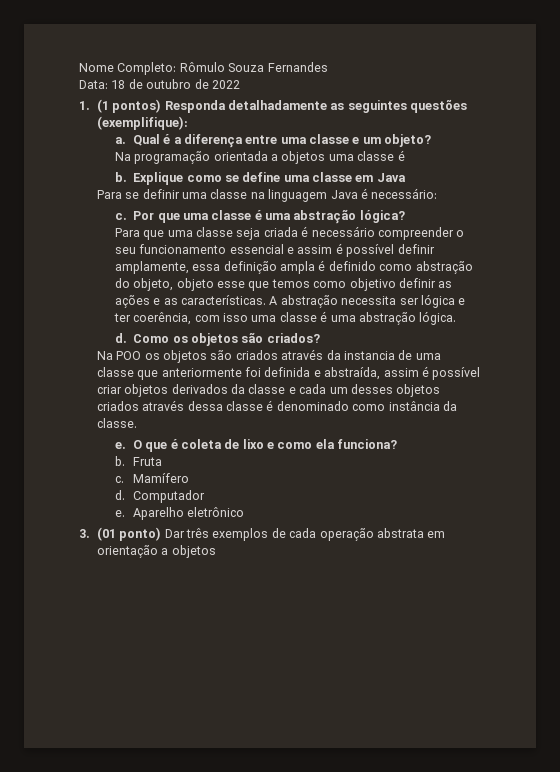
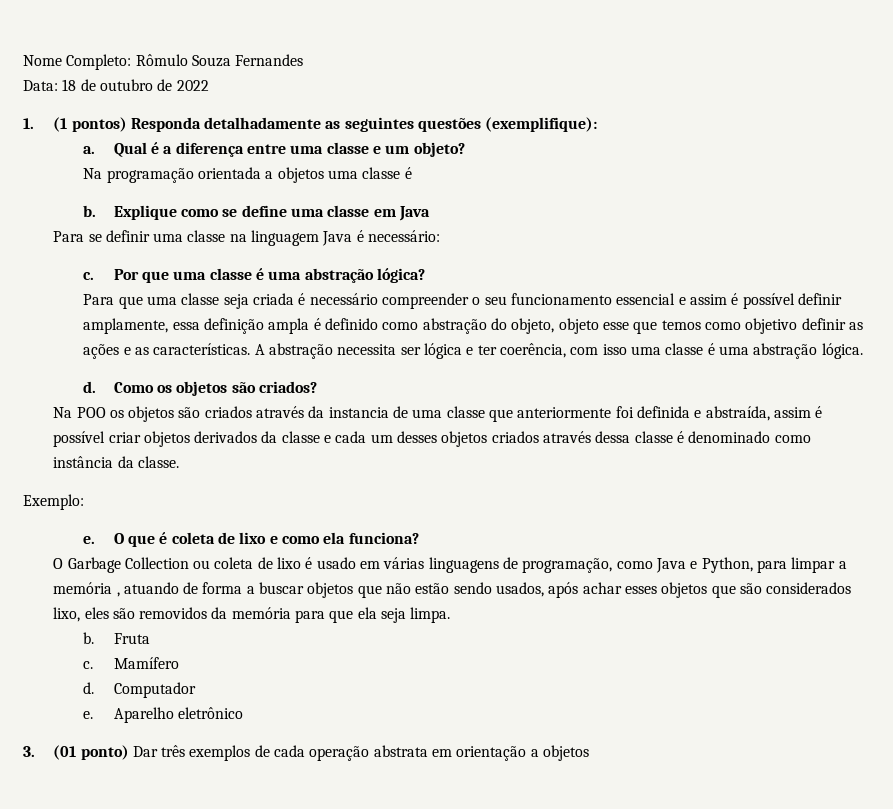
(137, 423) none -> [23,494,84,510] // Exemplo:
(398, 444) none -> [53,557,847,573] [53,582,852,598] [53,607,451,623] // O Garbage Collection ou coleta de lixo é usado em várias linguagens de programação, como Java e Python, para limpar a memória , atuando de forma a buscar objetos que não estão sendo usados, após achar esses objetos que são considerados lixo, eles são removidos da memória para que ela seja limpa.

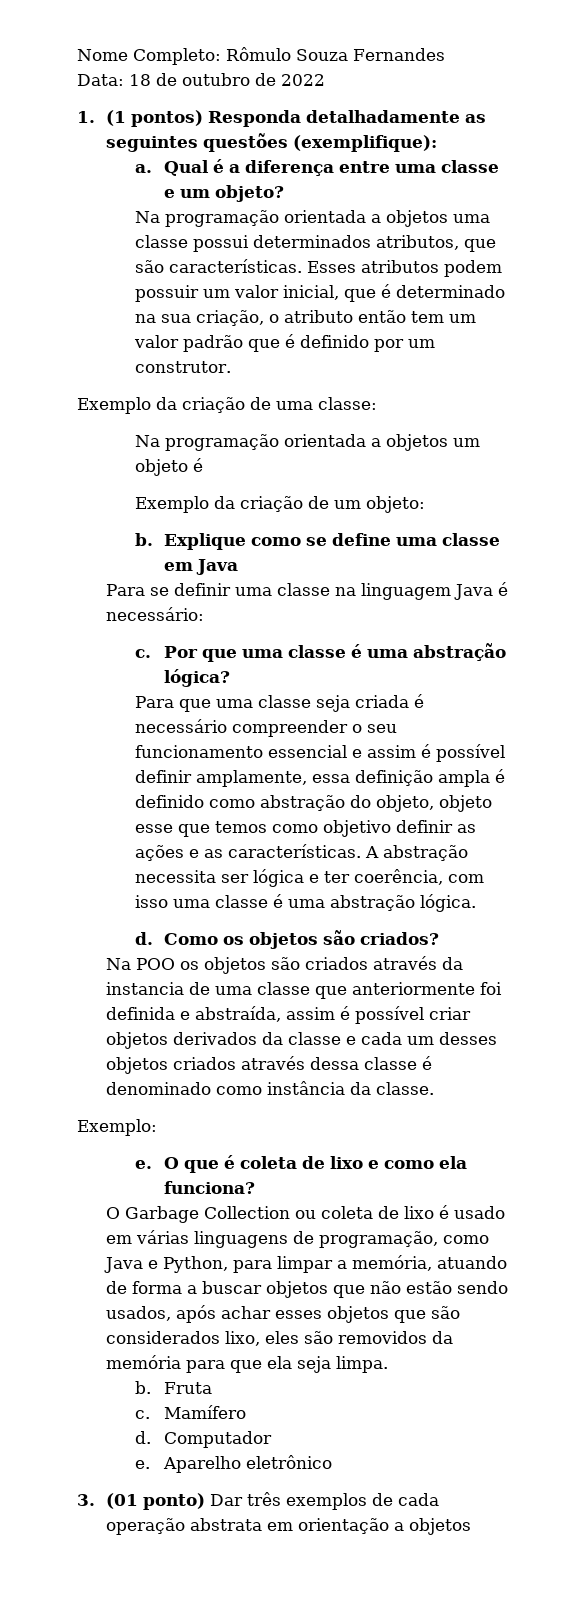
[404,167,412,179] é -> [192,235,496,252] [134,259,502,277] [134,284,505,302] [134,310,476,326] [133,334,435,352] [134,361,231,373] [77,397,377,414] [134,434,480,451] [134,458,203,476] [134,496,425,513] possui determinados atributos, que são características. Esses atributos podem possuir um valor inicial, que é determinado na sua criação, o atributo então tem um valor padrão que é definido por um construtor. // Exemplo da criação de uma classe: // Na programação orientada a objetos um objeto é // Exemplo da criação de um objeto:
[53,582,120,597] memória , -> [351,1255,432,1271] memória,

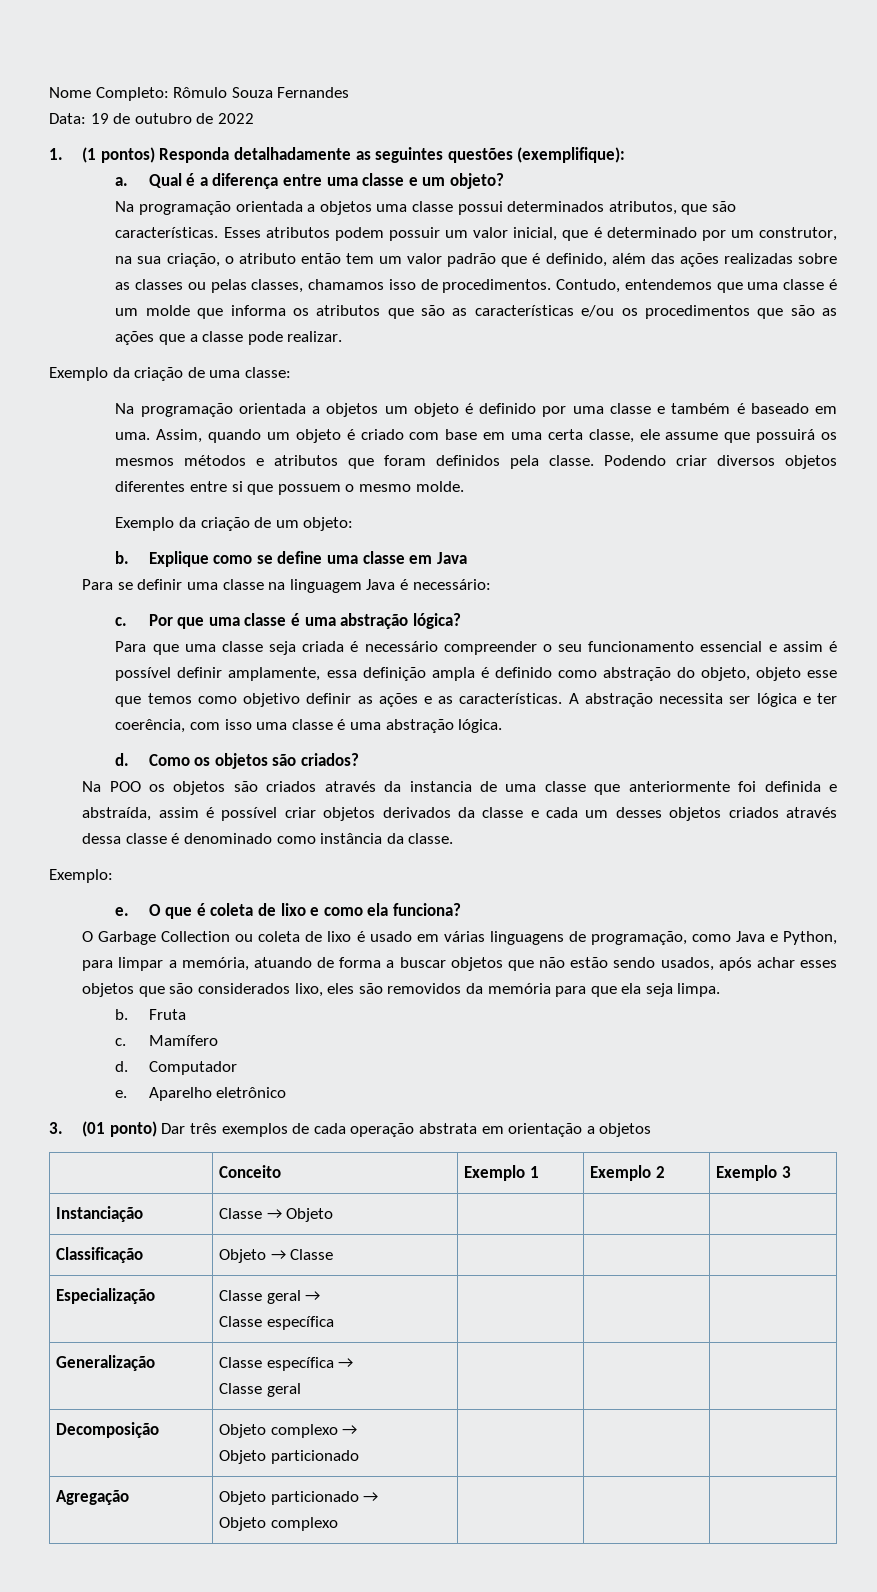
[129,74,151,86] 18 -> [90,113,109,124] 19
(505, 291) none -> [701,227,837,241] por um construtor,
[299,335,435,352] [134,361,231,373] definido por um construtor. -> [545,253,838,267] [115,279,837,293] [115,305,837,319] [115,331,343,345] definido, além das ações realizadas sobre as classes ou pelas classes, chamamos isso de procedimentos. Contudo, entendemos que uma classe é um molde que informa os atributos que são as características e/ou os procedimentos que são as ações que a classe pode realizar.
(203, 465) none -> [479,403,837,417] [115,429,837,443] [115,455,837,469] [115,481,464,495] definido por uma classe e também é baseado em uma. Assim, quando um objeto é criado com base em uma certa classe, ele assume que possuirá os mesmos métodos e atributos que foram definidos pela classe. Podendo criar diversos objetos diferentes entre si que possuem o mesmo molde.
(471, 1526) none -> [219,1165,282,1178] [464,1165,539,1181] [590,1165,665,1181] [716,1165,791,1181] [56,1206,144,1222] [219,1208,334,1222] [56,1247,144,1263] [219,1249,334,1263] [56,1288,156,1304] [219,1290,321,1304] [219,1316,334,1330] [56,1355,156,1371] [219,1357,354,1371] [219,1383,301,1397] [56,1422,160,1438] [219,1424,358,1438] [219,1450,359,1464] [56,1490,130,1505] [219,1491,379,1505] [219,1517,338,1531] // | Conceito | Exemplo 1 | Exemplo 2 | Exemplo 3 // Instanciação | Classe → Objeto | | | // Classificação | Objeto → Classe | | | // Especialização | Classe geral → // Classe específica | | | // Generalização | Classe específica → // Classe geral | | | // Decomposição | Objeto complexo → // Objeto particionado | | | // Agregação | Objeto particionado → // Objeto complexo | | |

